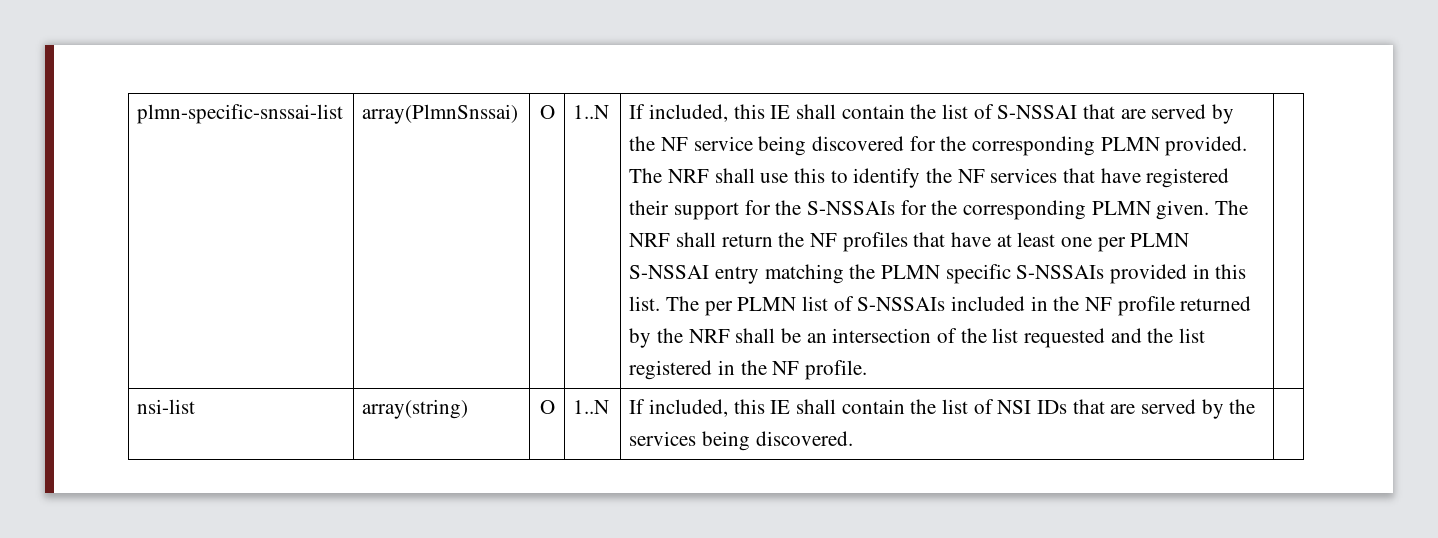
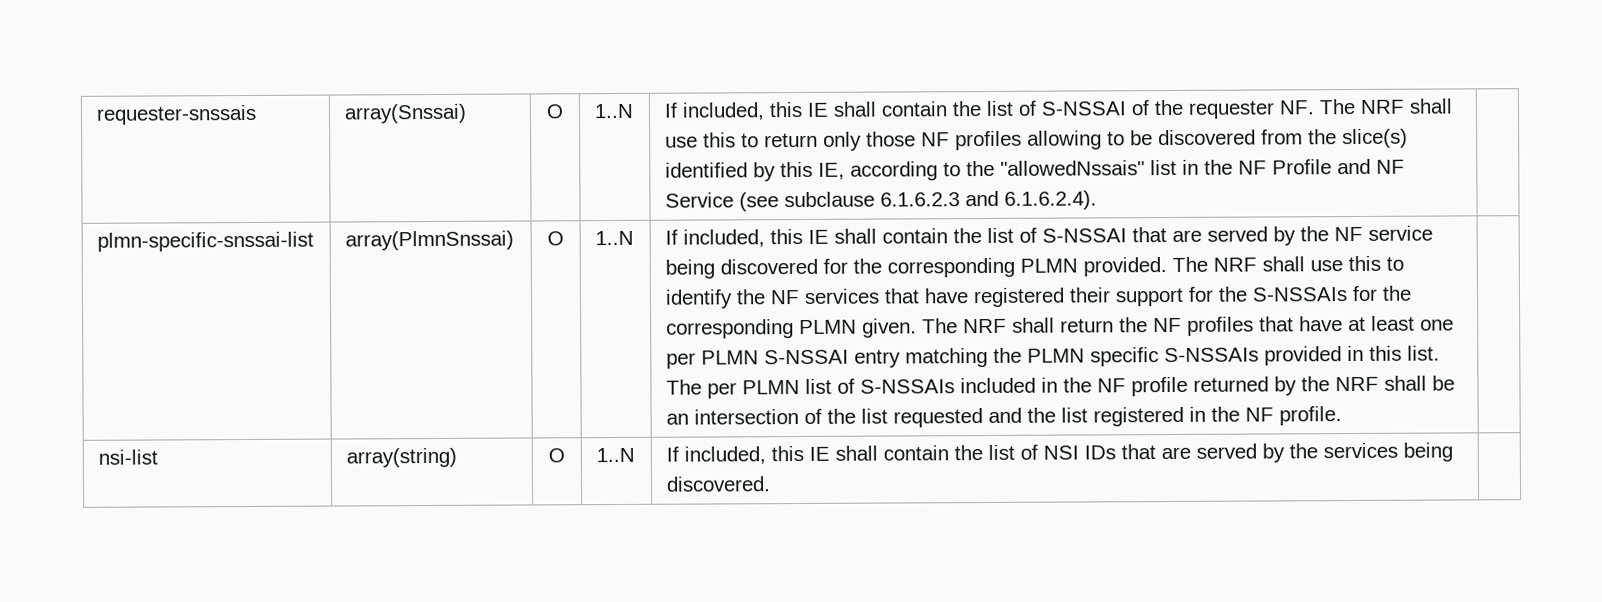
(137, 114) none -> [95,104,257,125] [343,103,467,124] [546,104,564,119] [593,103,634,119] [663,98,1452,121] [664,128,1408,151] [664,158,1405,182] [664,190,1097,212] requester-snssais | array(Snssai) | O | 1..N | If included, this IE shall contain the list of S-NSSAI of the requester NF. The NRF shall use this to return only those NF profiles allowing to be discovered from the slice(s) identified by this IE, according to the "allowedNssais" list in the NF Profile and NF Service (see subclause 6.1.6.2.3 and 6.1.6.2.4). | //

